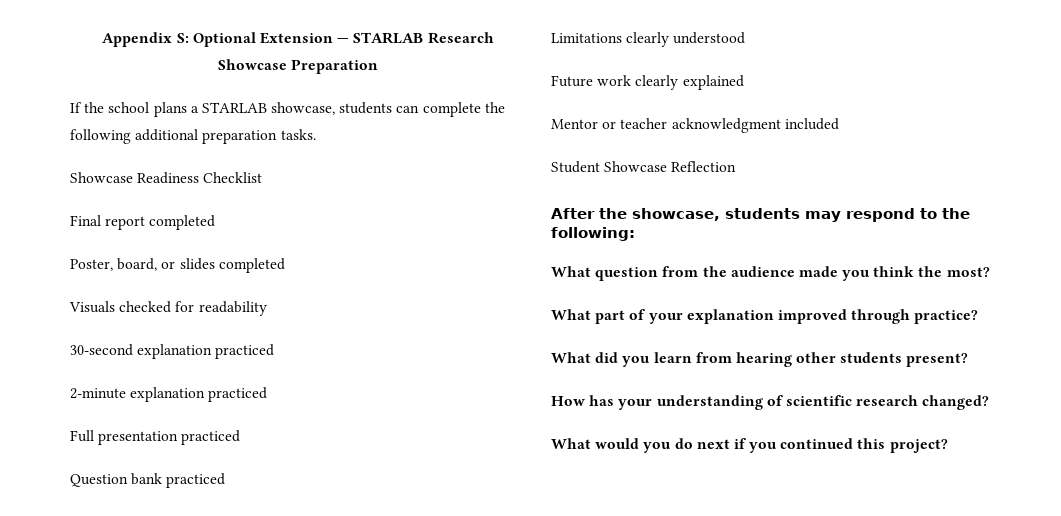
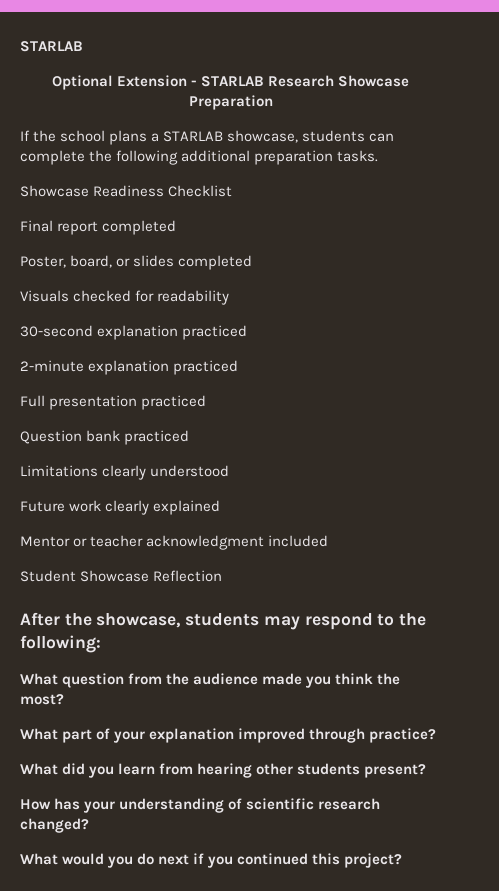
[102,32,189,47] Appendix S: -> [20,41,83,52] STARLAB //
[337,38,350,43] — -> [190,80,197,86] -

